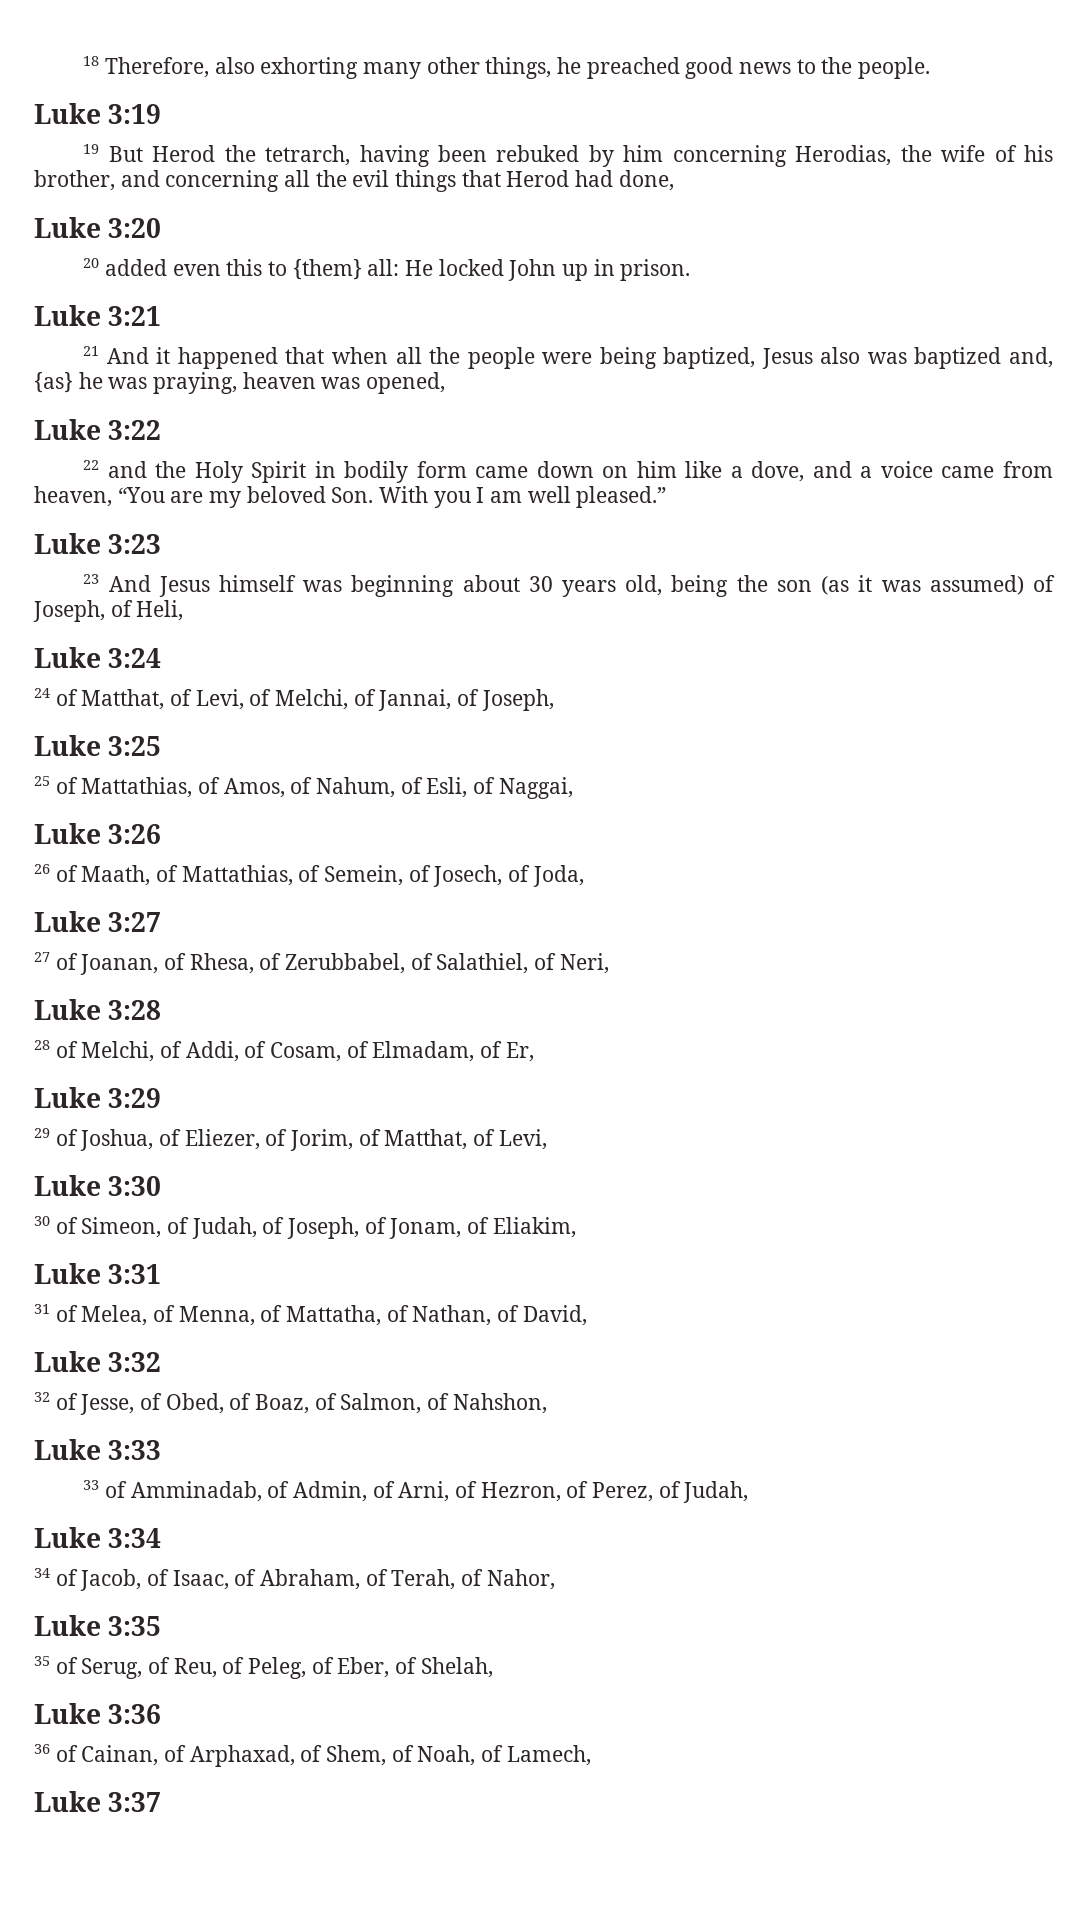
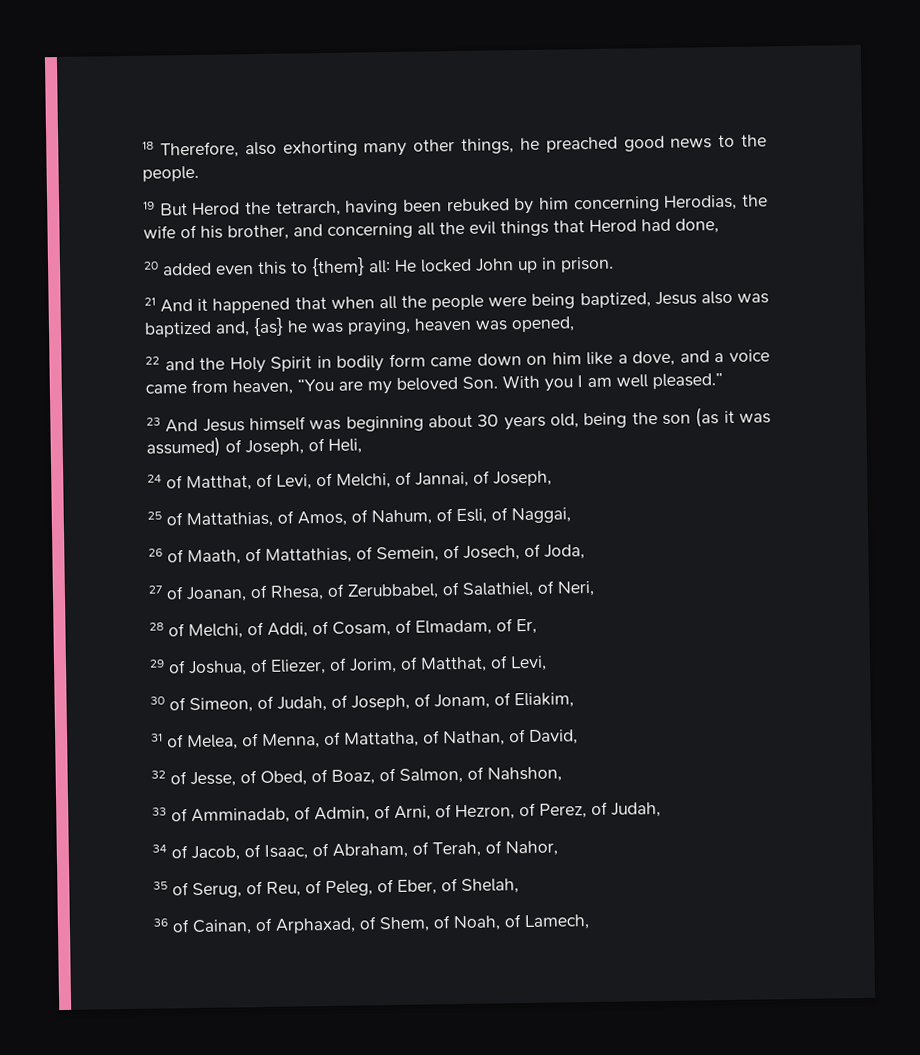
[34,103,162,124] // Luke 3:19 -> (199, 173) none
[34,217,162,238] // Luke 3:20 -> (719, 226) none
[34,305,162,326] // Luke 3:21 -> (614, 264) none
[34,419,162,440] // Luke 3:22 -> (575, 324) none
[34,533,162,554] // Luke 3:23 -> (723, 381) none
[34,647,162,668] // Luke 3:24 -> (362, 446) none
[34,735,162,756] // Luke 3:25 -> (552, 478) none
[34,823,162,844] // Luke 3:26 -> (571, 515) none
[34,911,162,932] // Luke 3:27 -> (585, 552) none
[34,999,162,1020] // Luke 3:28 -> (595, 588) none
[34,1087,162,1108] // Luke 3:29 -> (537, 626) none
[34,1175,162,1196] // Luke 3:30 -> (547, 663) none
[34,1263,162,1284] // Luke 3:31 -> (574, 700) none
[34,1351,162,1372] // Luke 3:32 -> (578, 737) none
[34,1439,162,1460] // Luke 3:33 -> (562, 774) none
[34,1527,162,1548] // Luke 3:34 -> (661, 810) none
[34,1615,162,1636] // Luke 3:35 -> (558, 848) none
[34,1703,162,1724] // Luke 3:36 -> (519, 886) none
[34,1791,162,1812] // Luke 3:37 -> (590, 922) none

